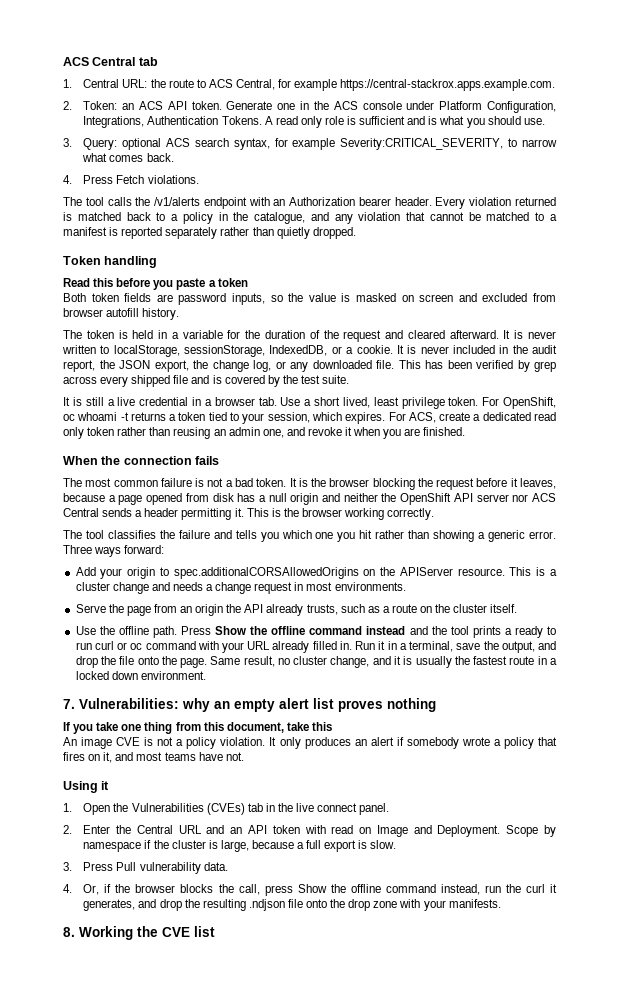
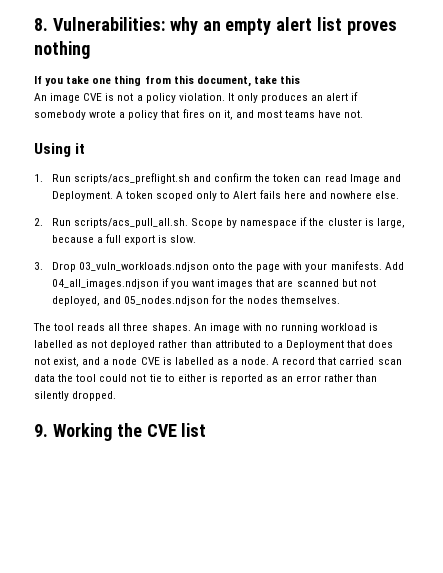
[63,57,158,66] [63,79,556,91] [63,101,556,113] [83,116,545,128] [63,138,557,150] [82,153,174,162] [63,175,199,184] [63,197,556,209] [63,212,557,224] [63,227,356,239] [63,256,158,268] [63,278,248,290] [63,293,557,305] [63,308,180,320] [63,330,556,342] [62,345,557,357] [63,360,556,372] [63,375,350,387] [63,397,556,409] [63,412,556,424] [63,427,466,439] [63,456,220,465] [63,478,556,490] [63,493,556,505] [63,508,435,520] [63,530,556,542] [63,545,165,557] [75,567,557,579] [75,582,406,594] [75,604,518,616] [75,626,557,638] [75,641,557,653] [75,656,557,668] [75,671,206,680] [63,699,75,709] ACS Central tab // 1. Central URL: the route to ACS Central, for example https://central-stackrox.apps.example.com. // 2. Token: an ACS API token. Generate one in the ACS console under Platform Configuration, Integrations, Authentication Tokens. A read only role is sufficient and is what you should use. // 3. Query: optional ACS search syntax, for example Severity:CRITICAL_SEVERITY, to narrow what comes back. // 4. Press Fetch violations. // The tool calls the /v1/alerts endpoint with an Authorization bearer header. Every violation returned is matched back to a policy in the catalogue, and any violation that cannot be matched to a manifest is reported separately rather than quietly dropped. // Token handling // Read this before you paste a token // Both token fields are password inputs, so the value is masked on screen and excluded from browser autofill history. // The token is held in a variable for the duration of the request and cleared afterward. It is never written to localStorage, sessionStorage, IndexedDB, or a cookie. It is never included in the audit report, the JSON export, the change log, or any downloaded file. This has been verified by grep across every shipped file and is covered by the test suite. // It is still a live credential in a browser tab. Use a short lived, least privilege token. For OpenShift, oc whoami -t returns a token tied to your session, which expires. For ACS, create a dedicated read only token rather than reusing an admin one, and revoke it when you are finished. // When the connection fails // The most common failure is not a bad token. It is the browser blocking the request before it leaves, because a page opened from disk has a null origin and neither the OpenShift API server nor ACS Central sends a header permitting it. This is the browser working correctly. // The tool classifies the failure and tells you which one you hit rather than showing a generic error. Three ways forward: // Add your origin to spec.additionalCORSAllowedOrigins on the APIServer resource. This is a cluster change and needs a change request in most environments. // Serve the page from an origin the API already trusts, such as a route on the cluster itself. // Use the offline path. Press Show the offline command instead and the tool prints a ready to run curl or oc command with your URL already filled in. Run it in a terminal, save the output, and drop the file onto the page. Same result, no cluster change, and it is usually the fastest route in a locked down environment. // 7. -> [34,18,48,31] 8.
[83,803,390,815] [63,825,501,837] Open the Vulnerabilities (CVEs) tab in the live connect panel. // 2. Enter the Central URL and an API token with read on Image and Deployment. -> [51,173,401,184] [51,190,399,201] [34,218,188,228] Run scripts/acs_preflight.sh and confirm the token can read Image and Deployment. A token scoped only to Alert fails here and nowhere else. // 2. Run scripts/acs_pull_all.sh.
[83,862,228,874] [63,884,557,896] [83,899,501,911] [63,927,75,937] Press Pull vulnerability data. // 4. Or, if the browser blocks the call, press Show the offline command instead, run the curl it generates, and drop the resulting .ndjson file onto the drop zone with your manifests. // 8. -> [51,261,404,272] [51,278,376,289] [51,295,341,306] [33,323,379,333] [34,340,394,350] [34,357,402,367] [34,374,378,384] [34,391,117,401] [34,424,48,437] Drop 03_vuln_workloads.ndjson onto the page with your manifests. Add 04_all_images.ndjson if you want images that are scanned but not deployed, and 05_nodes.ndjson for the nodes themselves. // The tool reads all three shapes. An image with no running workload is labelled as not deployed rather than attributed to a Deployment that does not exist, and a node CVE is labelled as a node. A record that carried scan data the tool could not tie to either is reported as an error rather than silently dropped. // 9.

